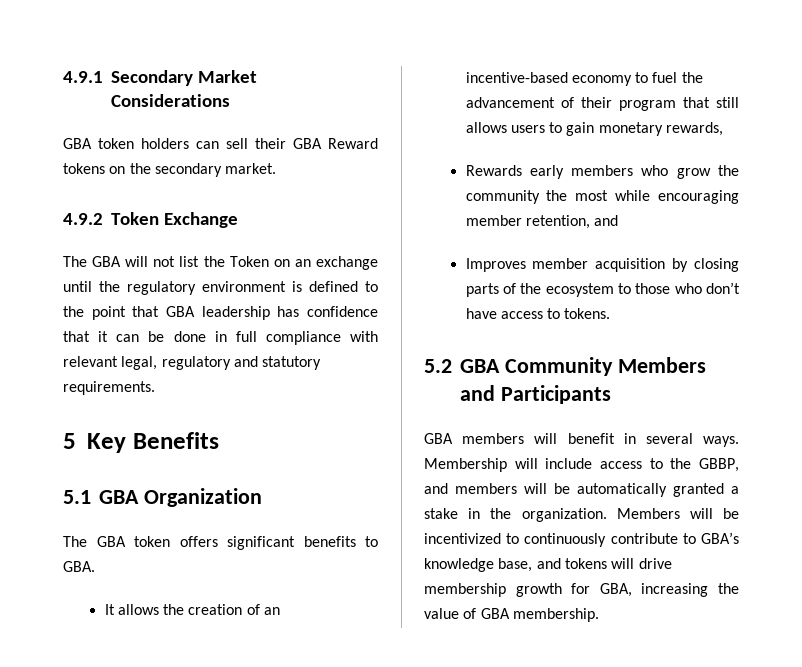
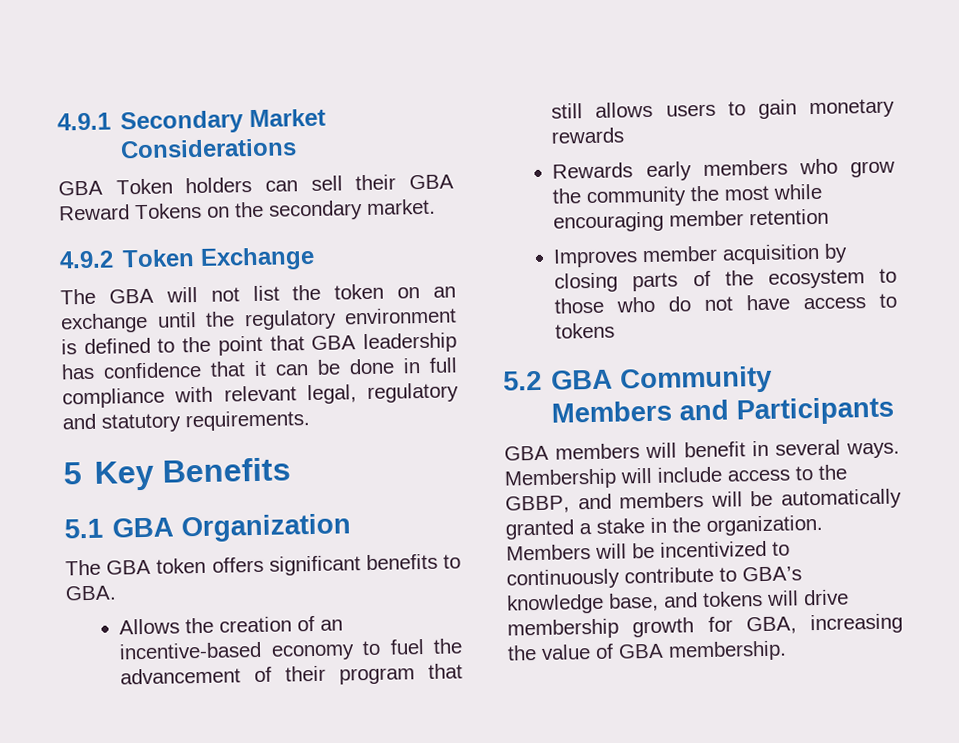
[98,138,134,149] token -> [115,178,173,195] Token
[63,163,105,174] tokens -> [134,202,202,220] Tokens
[229,256,269,267] Token -> [334,283,385,300] token
[104,604,159,615] It allows -> [119,618,181,635] Allows
[666,122,724,136] rewards, -> [551,127,625,144] rewards
[525,215,619,229] retention, and -> [749,208,830,226] retention
[706,282,740,294] don’t -> [668,296,734,312] do not
[564,308,611,319] tokens. -> [555,322,616,339] tokens

